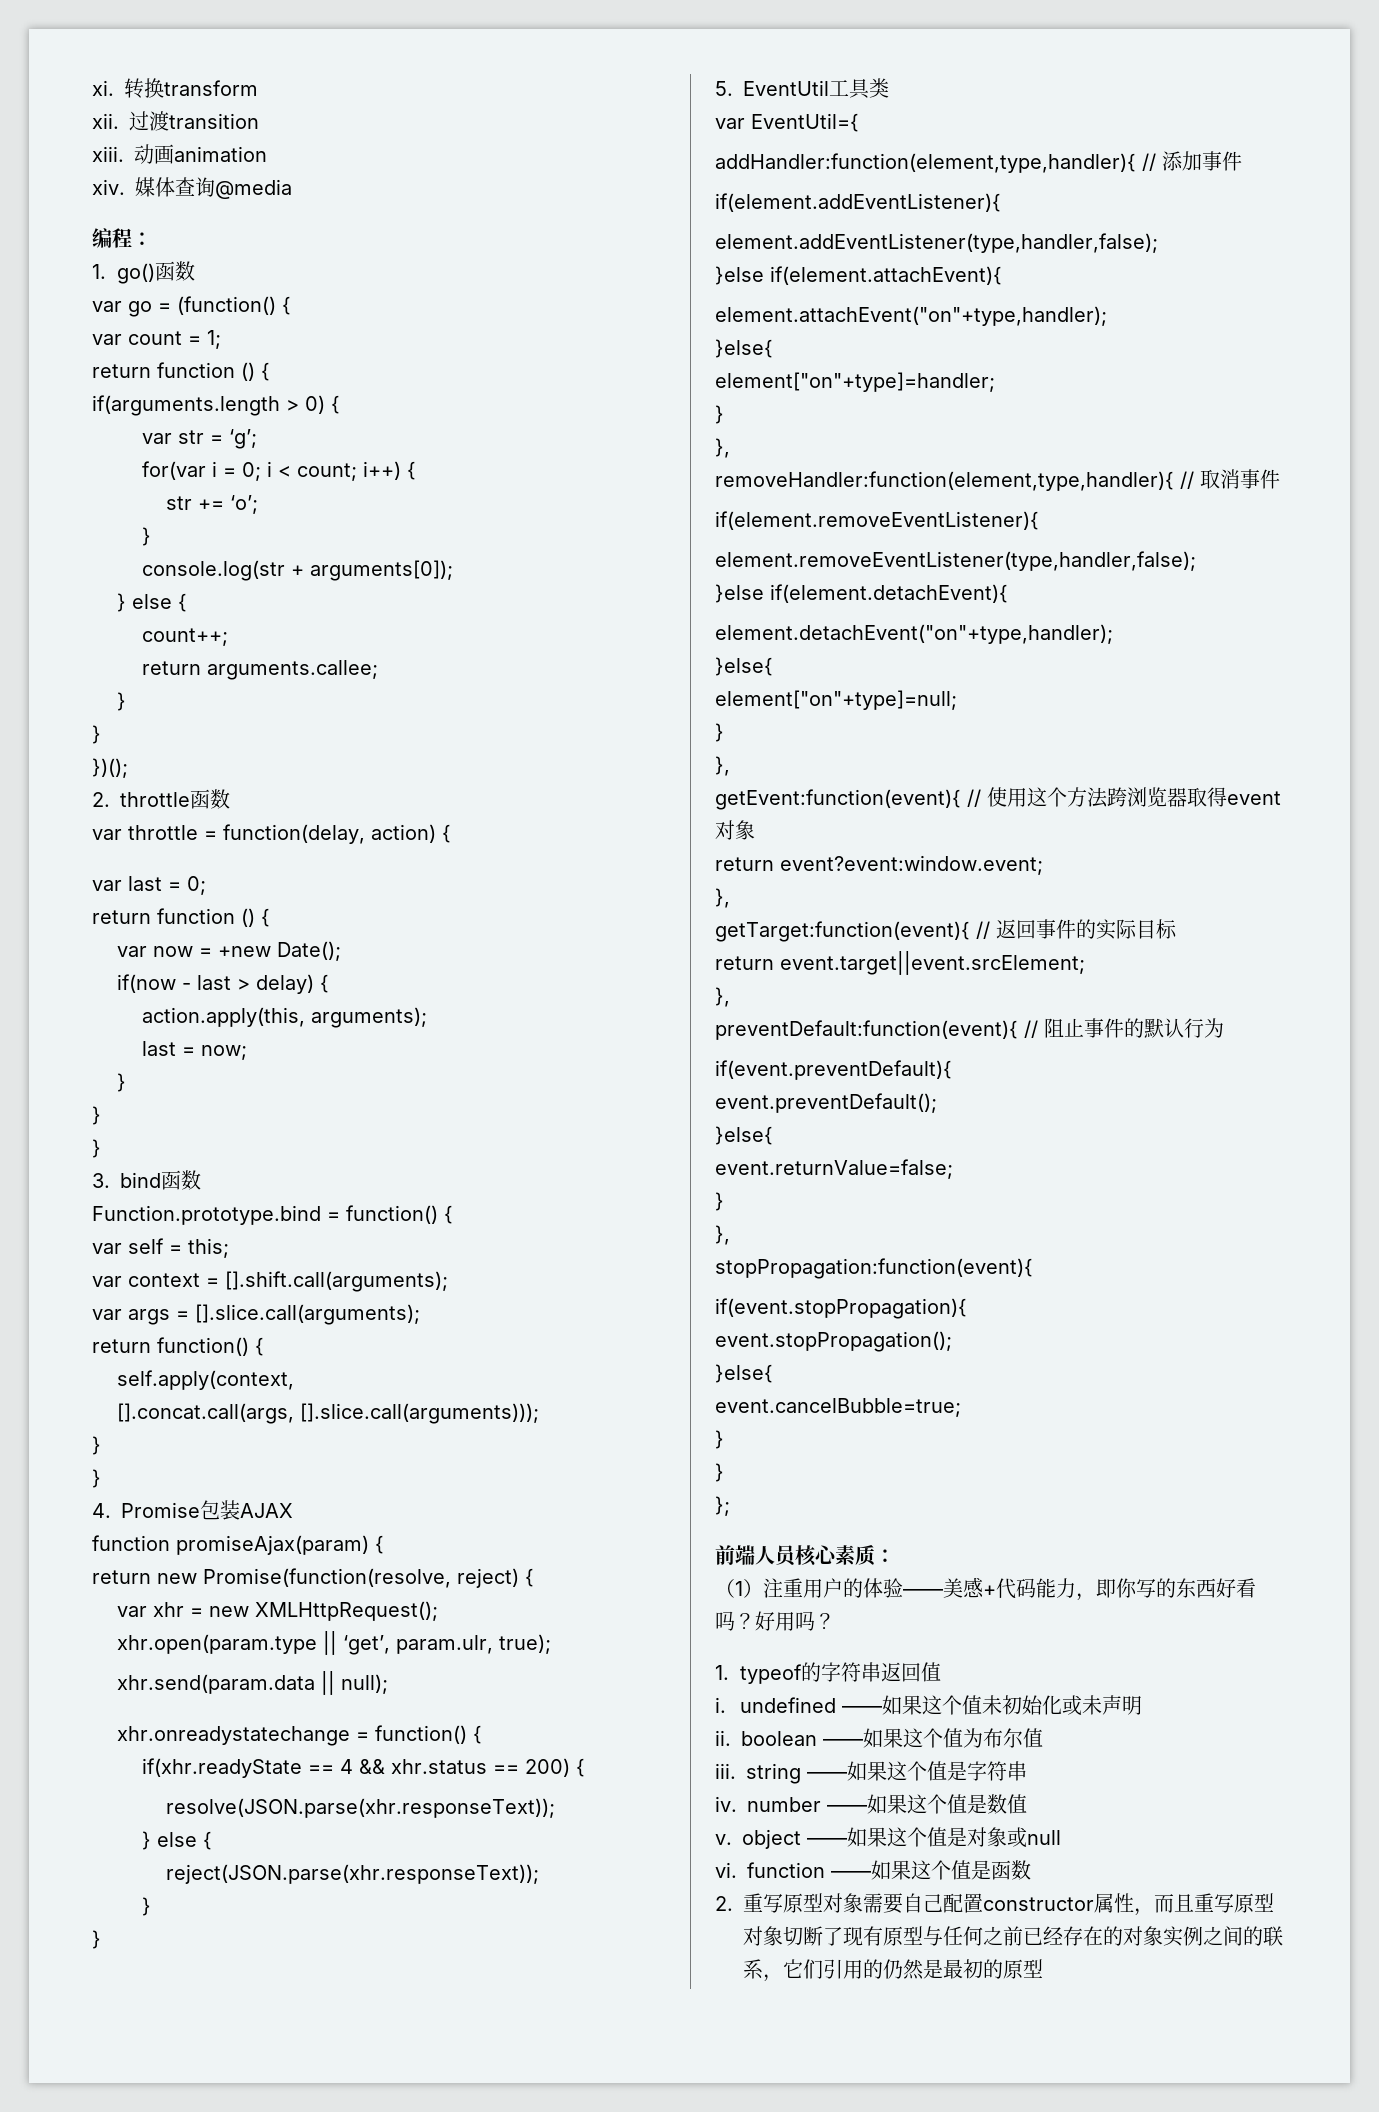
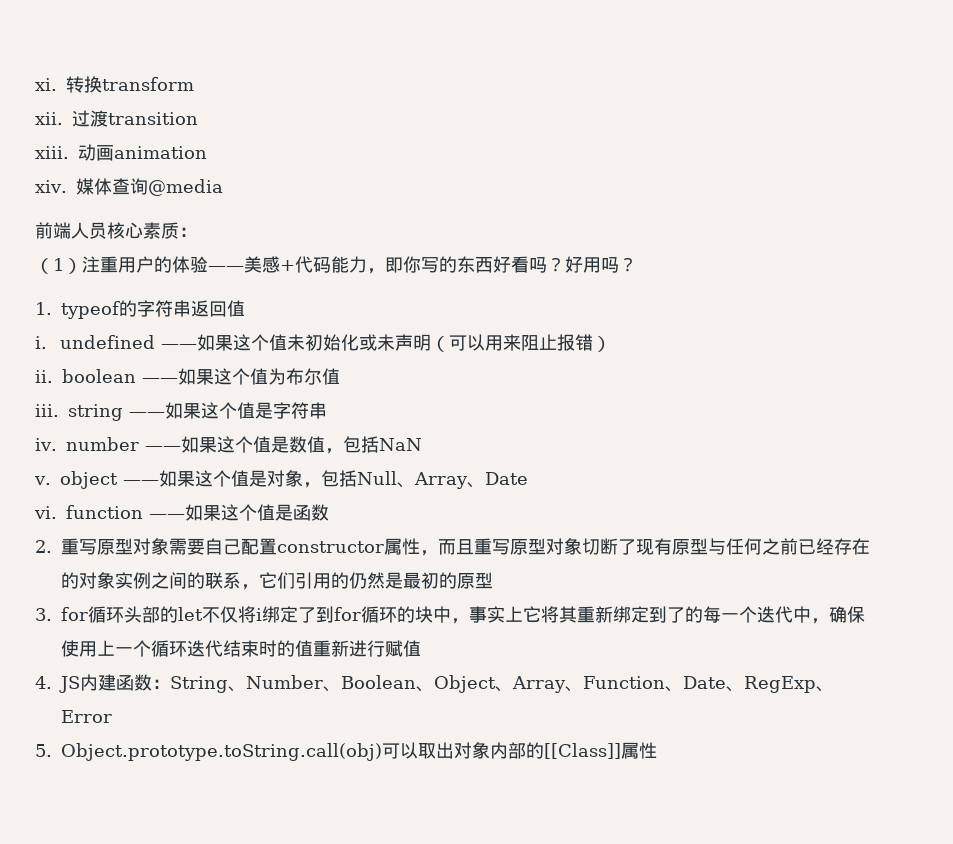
[92,228,152,248] [92,261,195,284] [92,296,291,317] [92,330,221,349] [92,362,270,381] [92,395,340,416] [141,429,257,449] [141,461,416,481] [166,495,259,514] [141,527,151,546] [141,560,453,581] [116,593,187,612] [141,628,228,646] [141,660,378,680] [116,692,126,711] [92,725,101,744] [92,758,128,778] [92,789,230,809] [92,824,451,844] [92,876,206,895] [92,908,270,927] [116,941,341,961] [116,974,329,994] [141,1007,427,1028] [141,1041,247,1060] [116,1073,126,1092] [92,1106,101,1125] [92,1139,101,1158] [92,1170,201,1190] [92,1205,453,1225] [92,1238,229,1258] [92,1271,448,1292] [92,1304,420,1325] [92,1337,264,1356] [116,1370,294,1390] [116,1403,539,1424] [92,1436,101,1455] [92,1469,101,1488] [92,1500,293,1520] [92,1535,384,1555] [92,1568,534,1588] [116,1601,438,1621] [116,1631,551,1655] [116,1671,388,1695] [116,1725,482,1746] [141,1758,585,1778] [166,1798,556,1818] [141,1831,212,1850] [166,1864,540,1884] [141,1897,151,1916] [92,1930,101,1949] [715,78,889,99] [715,113,859,132] [715,151,1242,173] [715,193,1001,212] [715,233,1158,253] [715,266,1002,285] [715,306,1107,326] [715,339,773,358] [715,372,995,392] [715,405,724,424] [715,438,730,458] [715,469,1280,491] [715,511,1039,530] [715,551,1196,571] [715,584,1008,603] [715,624,1113,644] [715,657,773,676] [715,690,957,710] [715,723,724,742] [715,756,730,776] [715,787,1281,810] [715,820,755,840] [715,855,1043,875] [715,888,730,908] [715,919,1177,942] [715,951,1085,975] [715,987,730,1007] [715,1018,1224,1040] [715,1060,952,1080] [715,1093,937,1113] [715,1126,773,1145] [715,1159,953,1179] [715,1192,724,1211] [715,1225,730,1245] [715,1258,1033,1279] [715,1298,967,1319] [715,1331,952,1352] [715,1364,773,1383] [715,1398,961,1417] [715,1430,724,1449] [715,1463,724,1482] [715,1496,730,1516] // 编程： // 1. go()函数 // var go = (function() { // var count = 1; // return function () { // if(arguments.length > 0) { // var str = ‘g’; // for(var i = 0; i < count; i++) { // str += ‘o’; // } // console.log(str + arguments[0]); // } else { // count++; // return arguments.callee; // } // } // })(); // 2. throttle函数 // var throttle = function(delay, action) { // var last = 0; // return function () { // var now = +new Date(); // if(now - last > delay) { // action.apply(this, arguments); // last = now; // } // } // } // 3. bind函数 // Function.prototype.bind = function() { // var self = this; // var context = [].shift.call(arguments); // var args = [].slice.call(arguments); // return function() { // self.apply(context, // [].concat.call(args, [].slice.call(arguments))); // } // } // 4. Promise包装AJAX // function promiseAjax(param) { // return new Promise(function(resolve, reject) { // var xhr = new XMLHttpRequest(); // xhr.open(param.type || ‘get’, param.ulr, true); // xhr.send(param.data || null); // xhr.onreadystatechange = function() { // if(xhr.readyState == 4 && xhr.status == 200) { // resolve(JSON.parse(xhr.responseText)); // } else { // reject(JSON.parse(xhr.responseText)); // } // } // 5. EventUtil工具类 // var EventUtil={ // addHandler:function(element,type,handler){ // 添加事件 // if(element.addEventListener){ // element.addEventListener(type,handler,false); // }else if(element.attachEvent){ // element.attachEvent("on"+type,handler); // }else{ // element["on"+type]=handler; // } // }, // removeHandler:function(element,type,handler){ // 取消事件 // if(element.removeEventListener){ // element.removeEventListener(type,handler,false); // }else if(element.detachEvent){ // element.detachEvent("on"+type,handler); // }else{ // element["on"+type]=null; // } // }, // getEvent:function(event){ // 使用这个方法跨浏览器取得event对象 // return event?event:window.event; // }, // getTarget:function(event){ // 返回事件的实际目标 // return event.target||event.srcElement; // }, // preventDefault:function(event){ // 阻止事件的默认行为 // if(event.preventDefault){ // event.preventDefault(); // }else{ // event.returnValue=false; // } // }, // stopPropagation:function(event){ // if(event.stopPropagation){ // event.stopPropagation(); // }else{ // event.cancelBubble=true; // } // } // }; -> (223, 187) none
(1142, 1705) none -> [431,334,612,352] （可以用来阻止报错）
(1027, 1804) none -> [324,436,422,454] ，包括NaN
[1007,1827,1061,1848] 或null -> [303,470,529,489] ，包括Null、Array、Date
(1043, 1968) none -> [35,606,865,624] [61,640,421,657] [35,674,834,693] [61,710,112,723] [35,742,657,761] // 3. for循环头部的let不仅将i绑定了到for循环的块中，事实上它将其重新绑定到了的每一个迭代中，确保使用上一个循环迭代结束时的值重新进行赋值 // 4. JS内建函数：String、Number、Boolean、Object、Array、Function、Date、RegExp、Error // 5. Object.prototype.toString.call(obj)可以取出对象内部的[[Class]]属性

